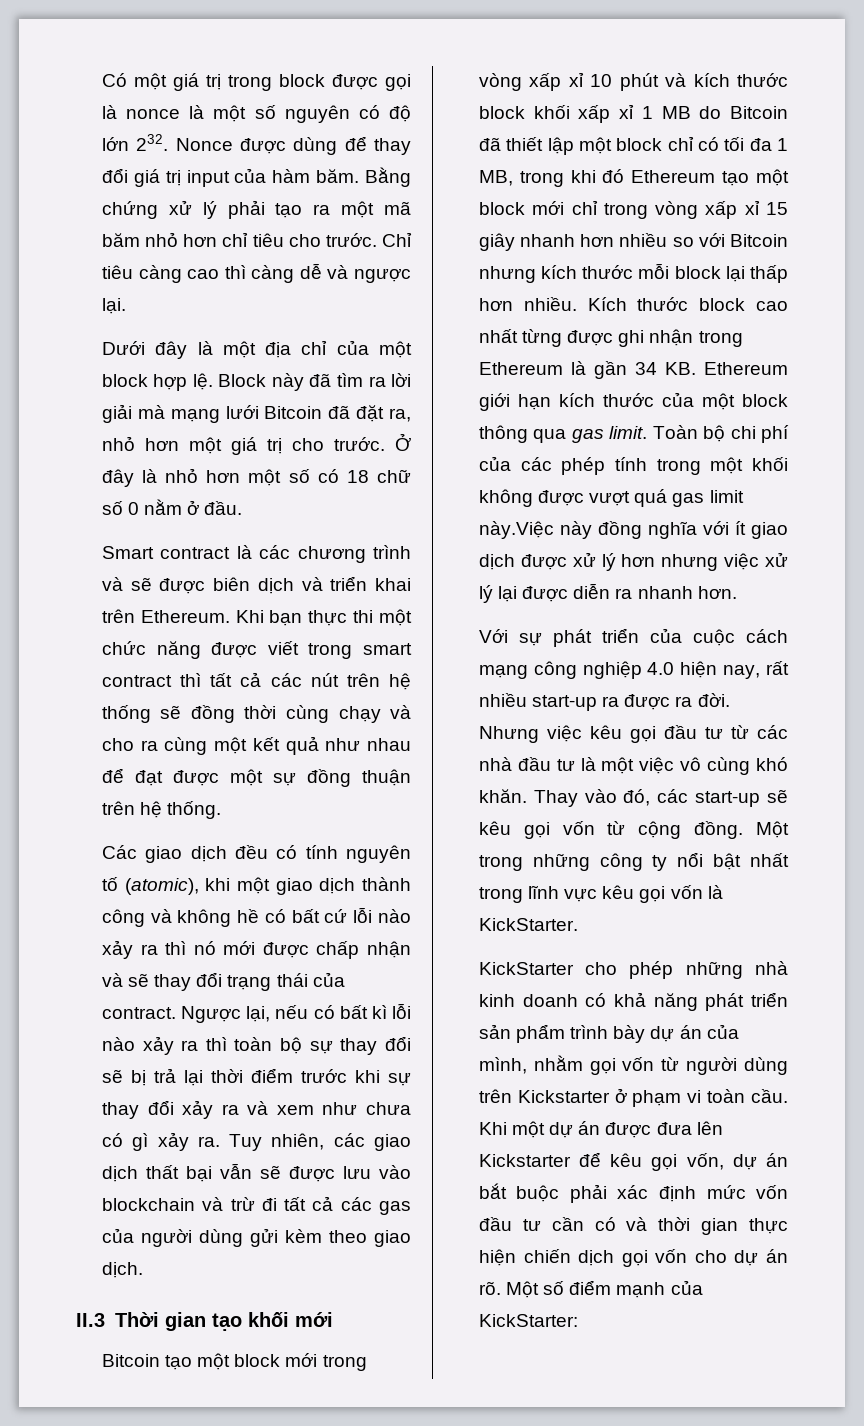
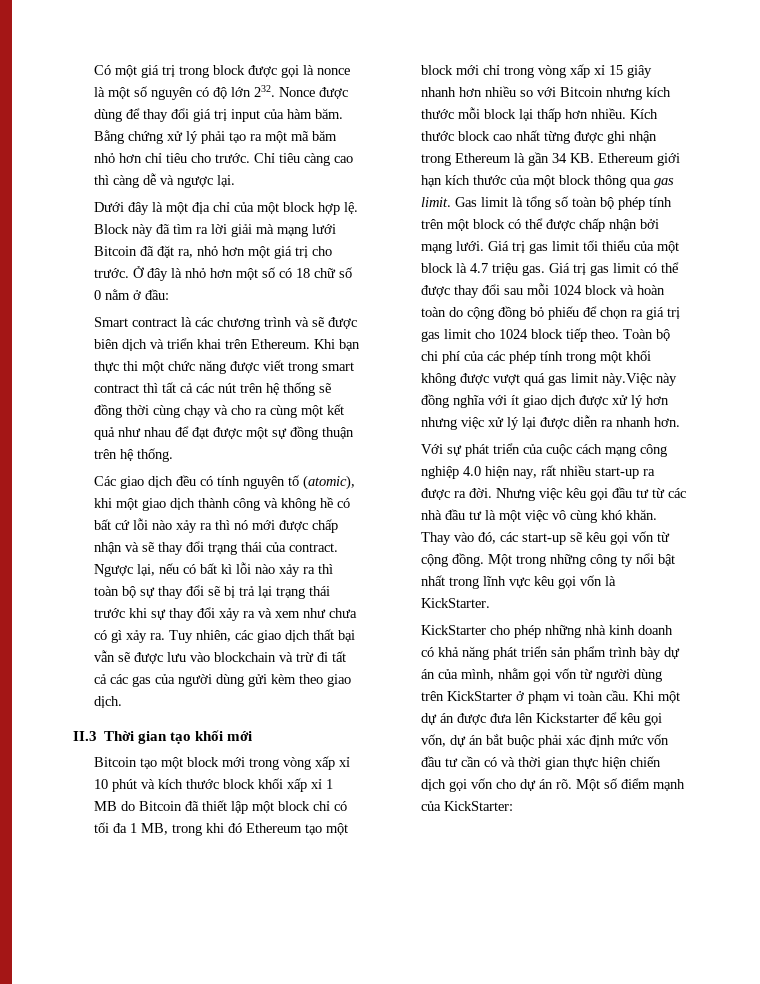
[204,501,243,515] đầu. -> [145,289,170,300] đầu:
[210,1068,293,1083] thời điểm -> [276,586,331,599] trạng thái
(648, 432) none -> [455,196,673,210] [421,218,660,232] [421,240,680,254] [421,262,680,276] [421,283,666,298] [421,306,681,320] [421,328,620,342] Gas limit là tổng số toàn bộ phép tính trên một block có thể được chấp nhận bởi mạng lưới. Giá trị gas limit tối thiểu của một block là 4.7 triệu gas. Giá trị gas limit có thể được thay đổi sau mỗi 1024 block và hoàn toàn do cộng đồng bỏ phiếu để chọn ra giá trị gas limit cho 1024 block tiếp theo.
[517,1090,610,1103] Kickstarter -> [447,691,513,701] KickStarter

